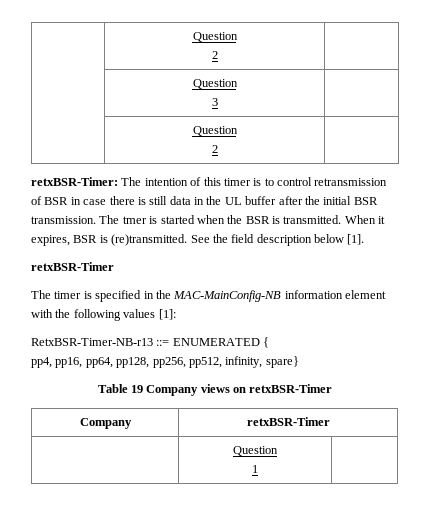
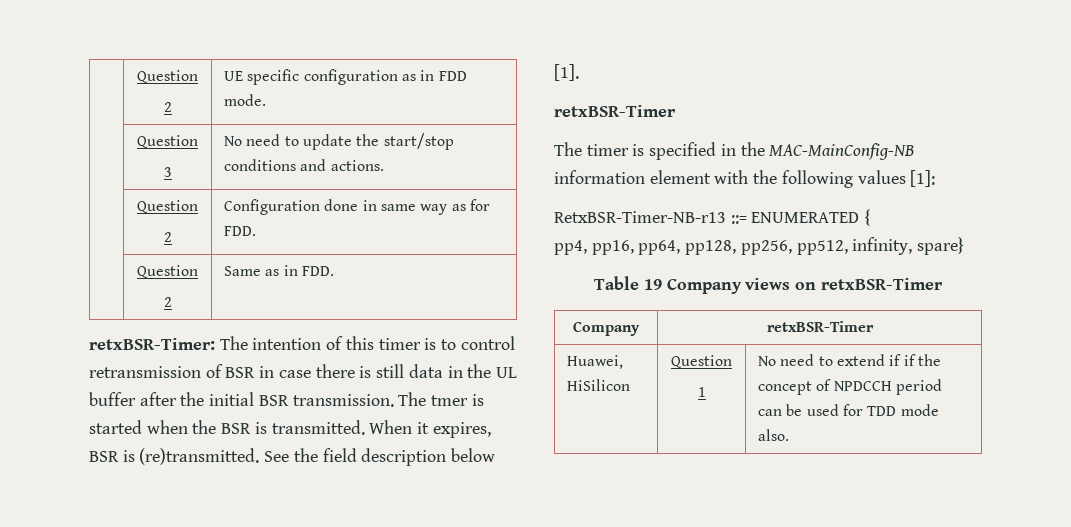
[192,32,238,42] [211,51,218,59] [192,79,238,89] [211,98,218,106] [192,126,238,136] [211,145,218,153] | Question // 2 | // | Question // 3 | // | Question // 2 | -> [137,70,198,83] [163,102,172,112] [224,69,467,85] [224,94,267,106] [137,135,198,148] [163,167,172,177] [224,133,454,150] [224,159,384,171] [137,200,198,213] [163,232,172,242] [224,199,490,215] [224,226,257,236] [137,265,198,278] [163,297,172,307] [224,265,334,276] | Question // 2 | UE specific configuration as in FDD mode. // | Question // 3 | No need to update the start/stop conditions and actions. // | Question // 2 | Configuration done in same way as for FDD. // | Question // 2 | Same as in FDD.
(330, 421) none -> [567,355,624,369] [567,379,631,391] Huawei, HiSilicon
(258, 469) none -> [758,354,941,366] [758,379,942,395] [758,404,939,416] [758,429,790,441] No need to extend if if the concept of NPDCCH period can be used for TDD mode also.

